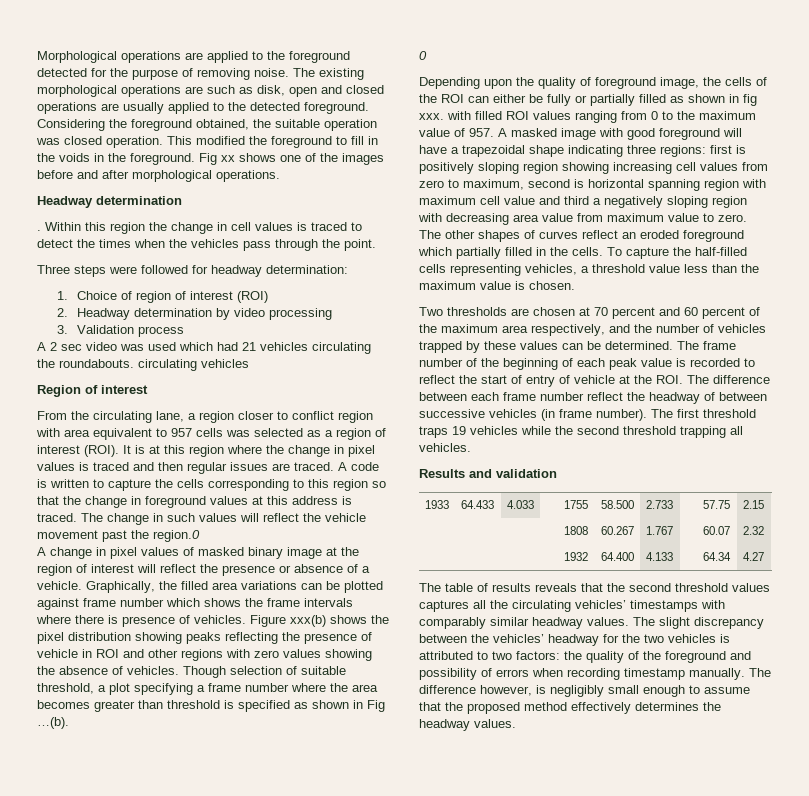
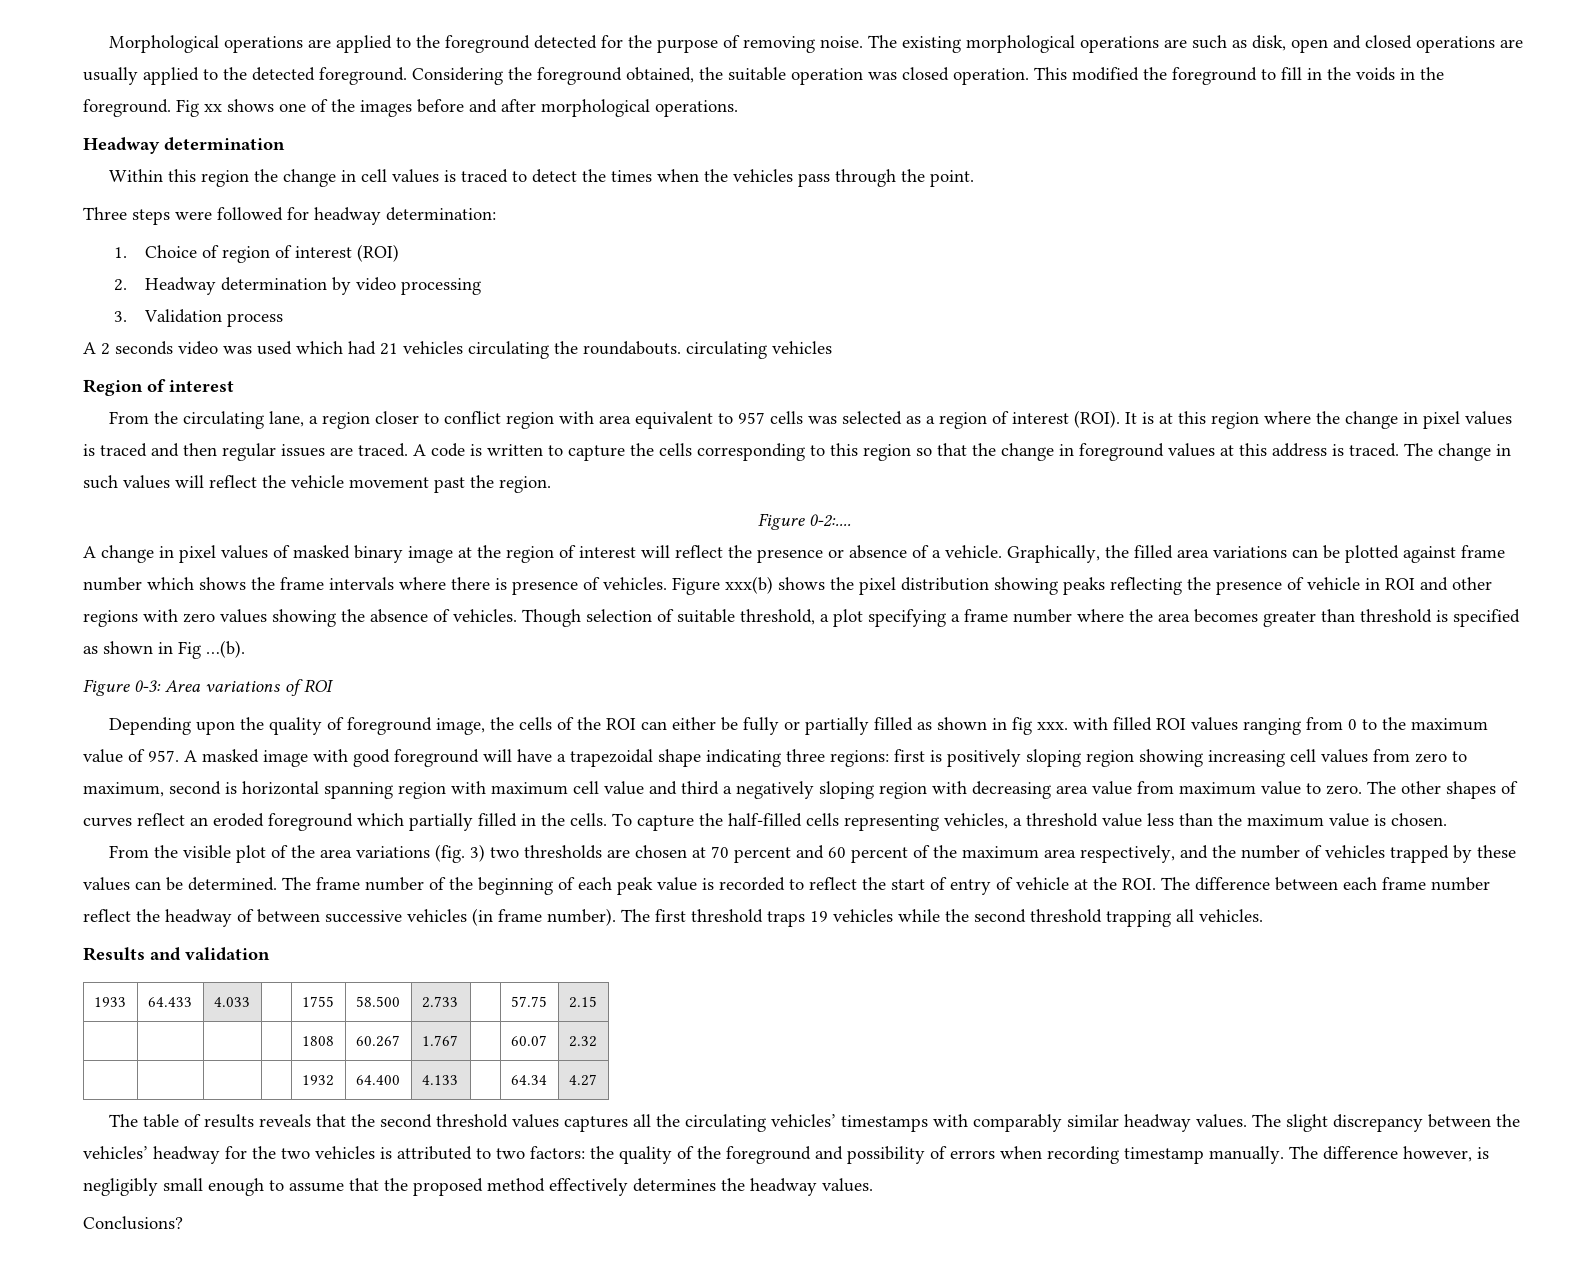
[37,230,41,231] . -> (285, 144) none
[61,344,82,351] sec -> [115,341,173,355] seconds
[153,530,200,542] region.0 -> [499,476,551,493] [757,513,851,530] region. // Figure 0-2:....
[419,51,427,60] 0 -> [83,679,334,696] Figure 0-3: Area variations of ROI
[419,307,443,316] Two -> [109,844,520,863] From the visible plot of the area variations (fig. 3) two
(516, 723) none -> [83,1216,183,1230] // Conclusions?

